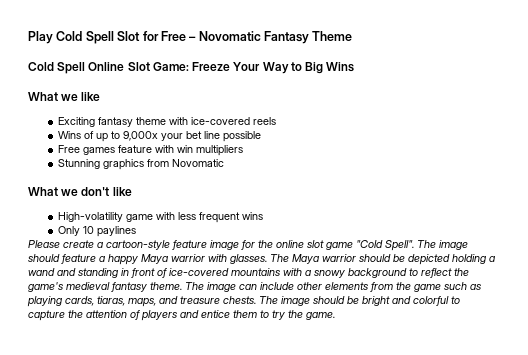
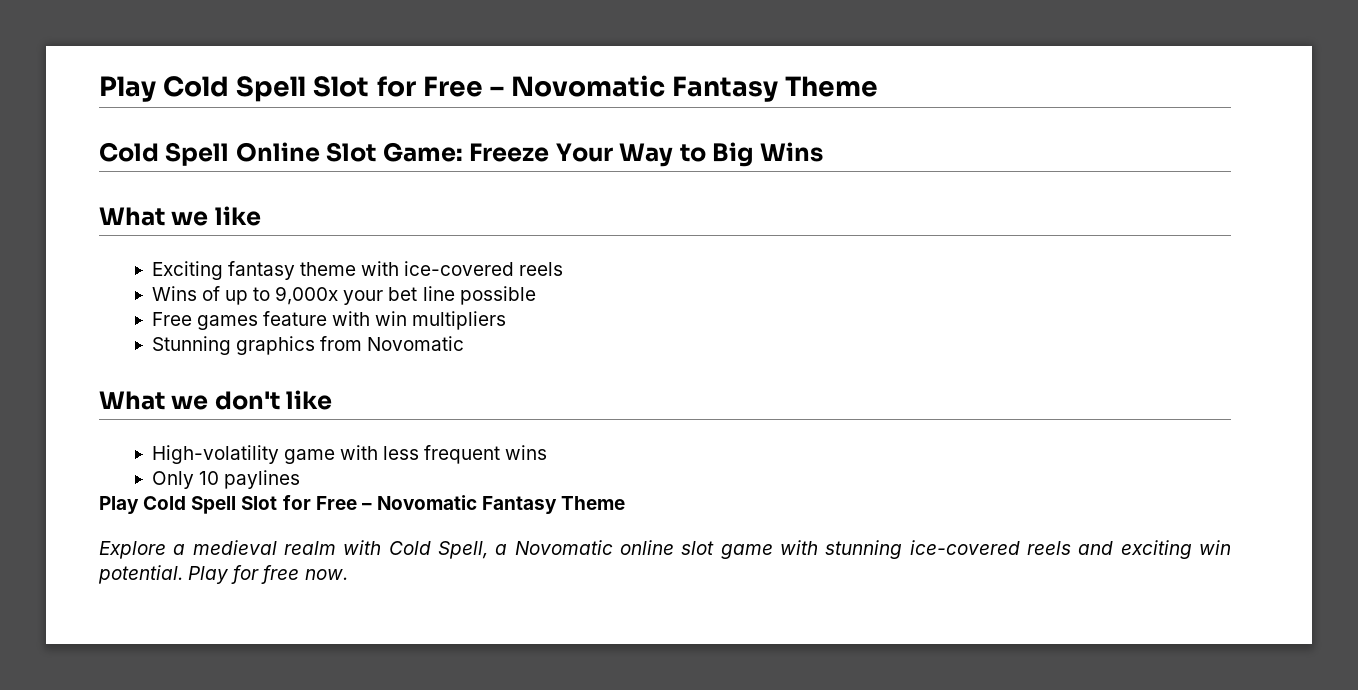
[28,240,468,251] [28,254,495,265] [28,268,469,278] [28,282,481,292] [27,296,460,307] [28,310,335,321] Please create a cartoon-style feature image for the online slot game "Cold Spell". The image should feature a happy Maya warrior with glasses. The Maya warrior should be depicted holding a wand and standing in front of ice-covered mountains with a snowy background to reflect the game's medieval fantasy theme. The image can include other elements from the game such as playing cards, tiaras, maps, and treasure chests. The image should be bright and colorful to capture the attention of players and entice them to try the game. -> [99,495,626,514] [99,540,1232,559] [98,565,348,584] Play Cold Spell Slot for Free – Novomatic Fantasy Theme // Explore a medieval realm with Cold Spell, a Novomatic online slot game with stunning ice-covered reels and exciting win potential. Play for free now.

